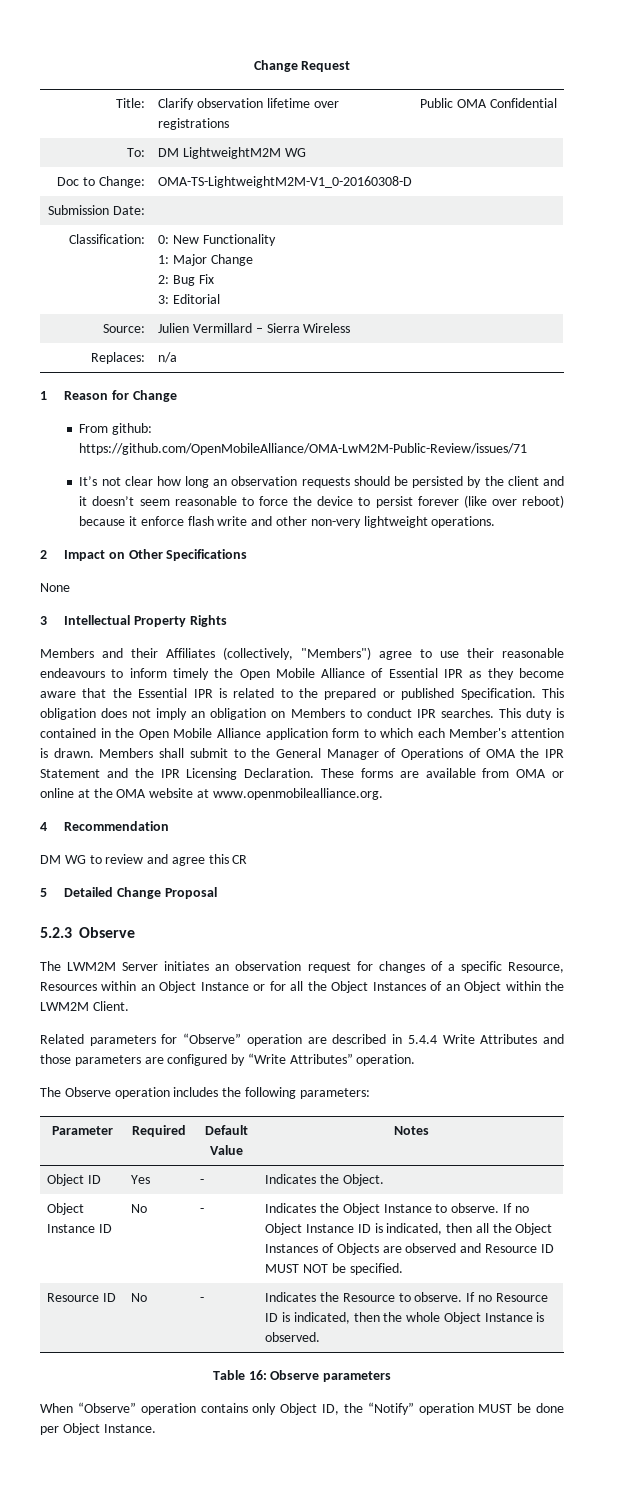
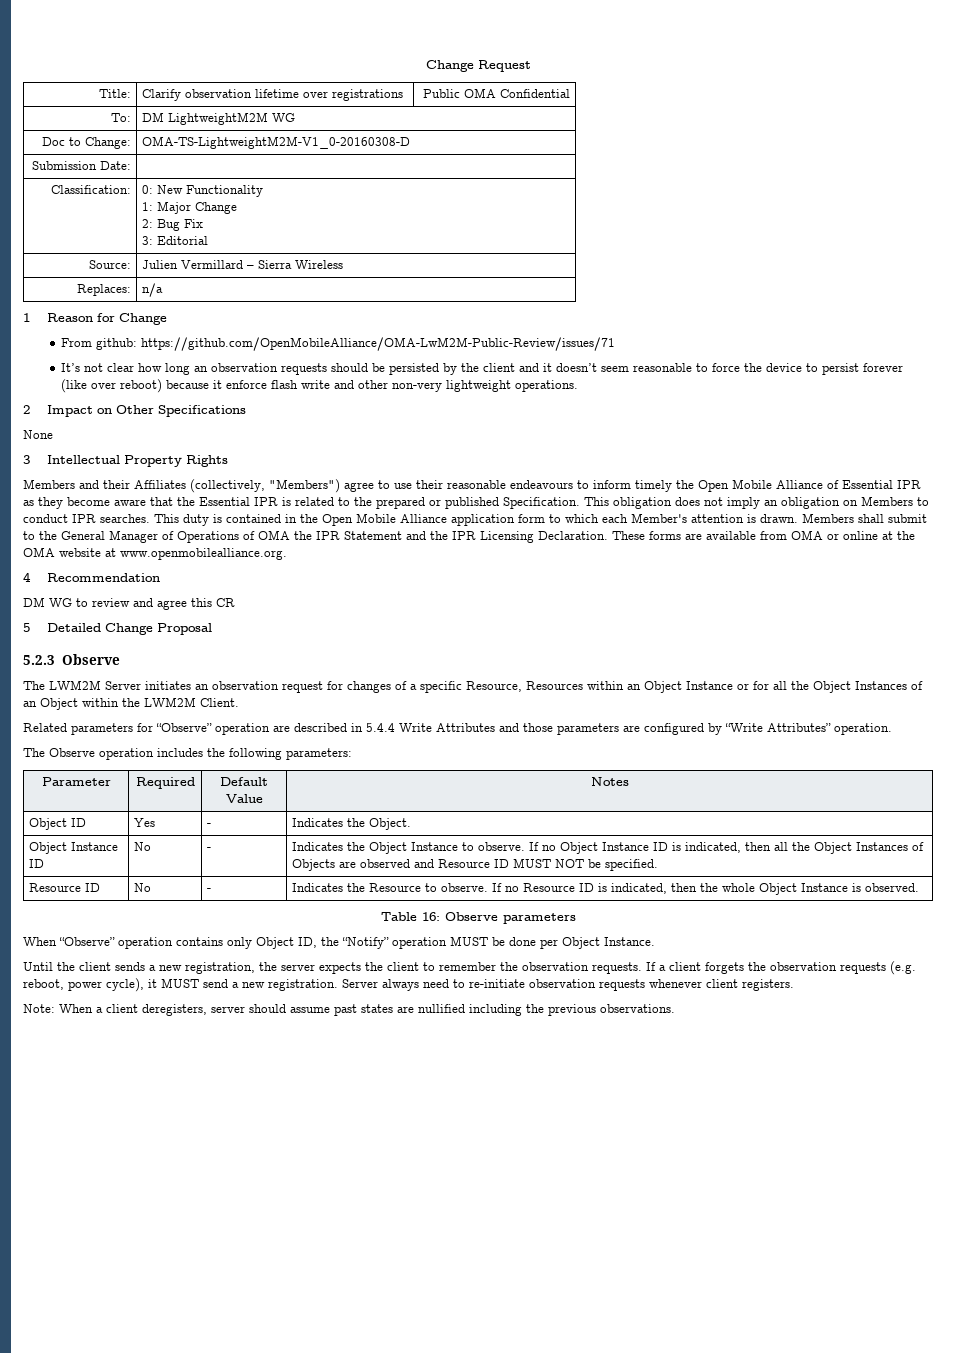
(156, 1428) none -> [23,961,916,975] [23,978,794,992] [23,1004,675,1016] // Until the client sends a new registration, the server expects the client to remember the observation requests. If a client forgets the observation requests (e.g. reboot, power cycle), it MUST send a new registration. Server always need to re-initiate observation requests whenever client registers. // Note: When a client deregisters, server should assume past states are nullified including the previous observations.

